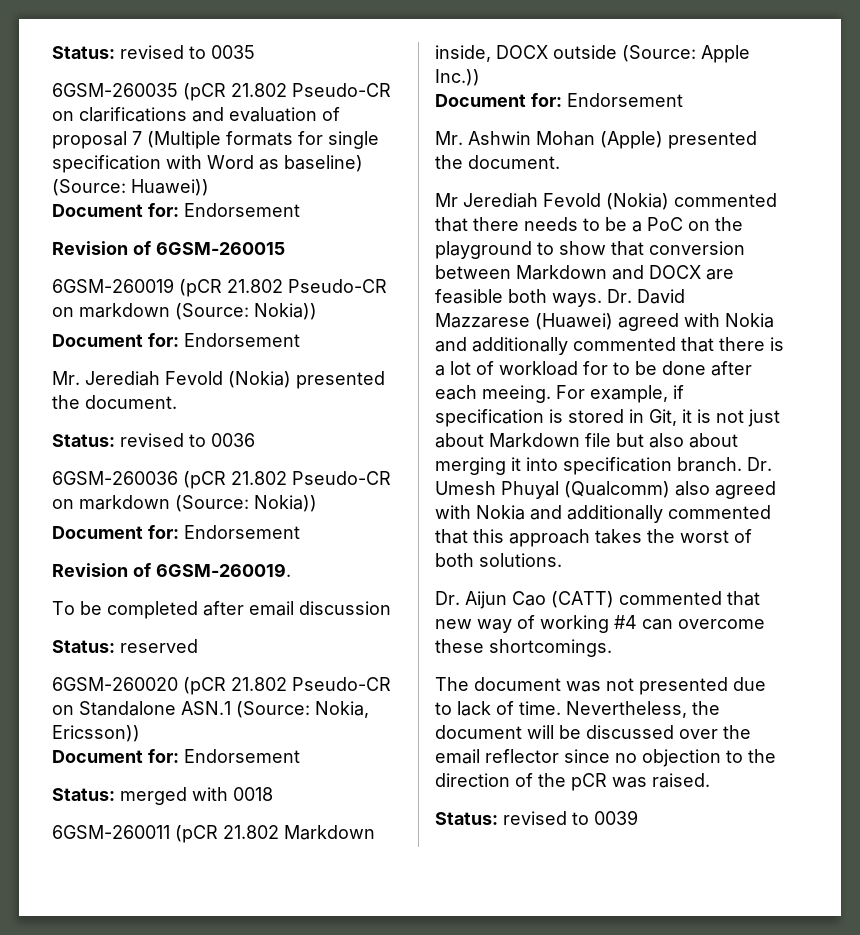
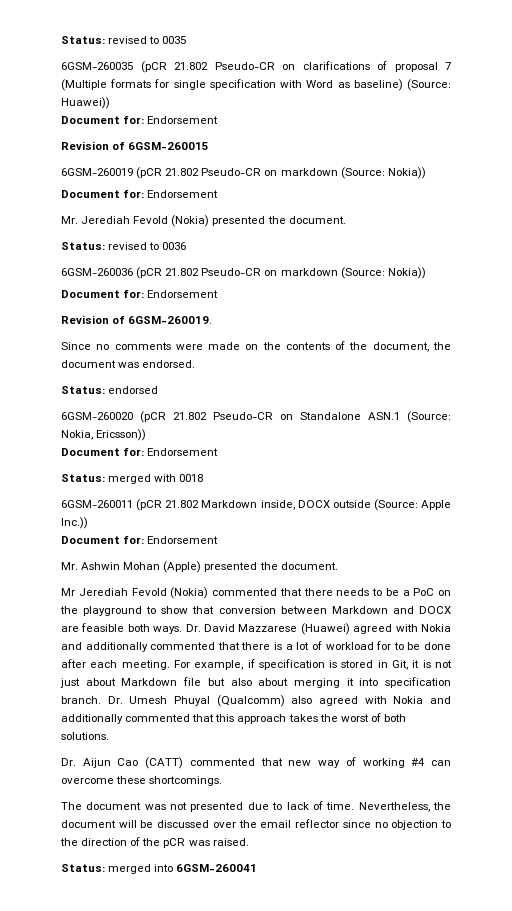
[192,107,317,122] and evaluation -> (370, 65) none
[52,601,391,619] [52,639,198,653] To be completed after email discussion // Status: reserved -> [61,341,451,352] [61,360,196,368] [61,386,159,394] Since no comments were made on the contents of the document, the document was endorsed. // Status: endorsed
[482,385,551,403] meeing. -> [121,660,170,670] meeting.
[503,810,638,825] revised to 0039 -> [108,864,258,874] merged into 6GSM-260041

